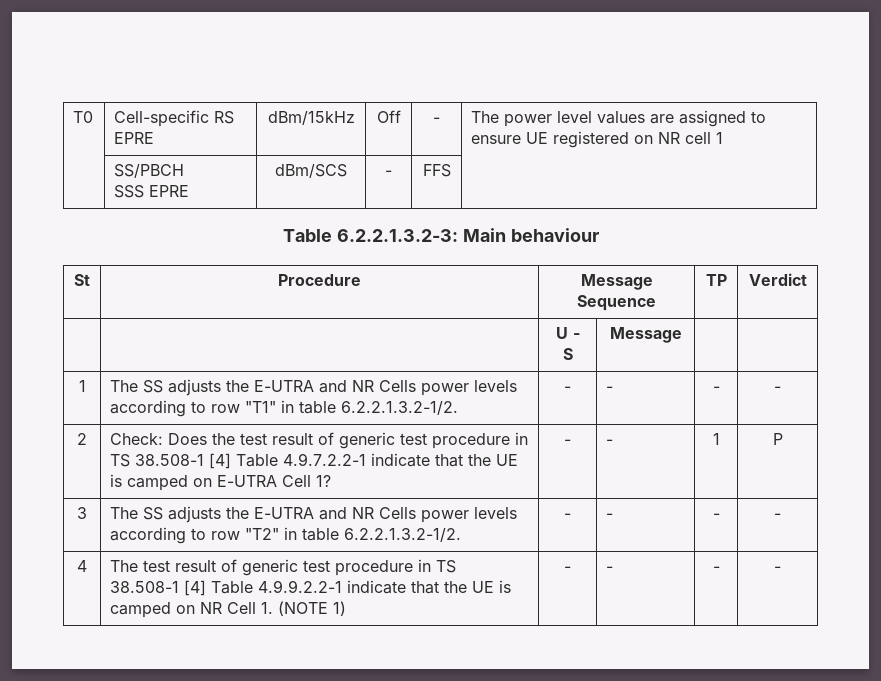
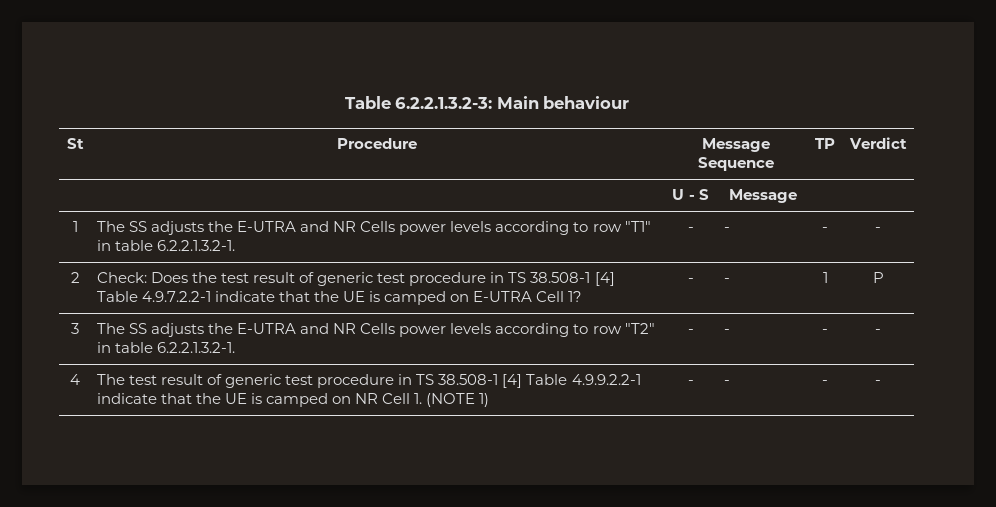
[73,111,94,123] [114,110,235,127] [114,132,155,144] [267,111,355,125] [376,110,401,123] [433,117,440,123] [471,110,767,127] [471,131,724,148] [114,164,185,178] [114,185,190,198] [275,164,347,178] [385,170,392,176] [422,164,451,177] T0 | Cell-specific RS EPRE | dBm/15kHz | Off | - | The power level values are assigned to ensure UE registered on NR cell 1 // | SS/PBCH // SSS EPRE | dBm/SCS | - | FFS | // -> (344, 102) none
[341,401,459,415] 6.2.2.1.3.2-1/2. -> [157,240,236,251] 6.2.2.1.3.2-1.
[344,528,462,542] 6.2.2.1.3.2-1/2. -> [157,342,236,353] 6.2.2.1.3.2-1.

